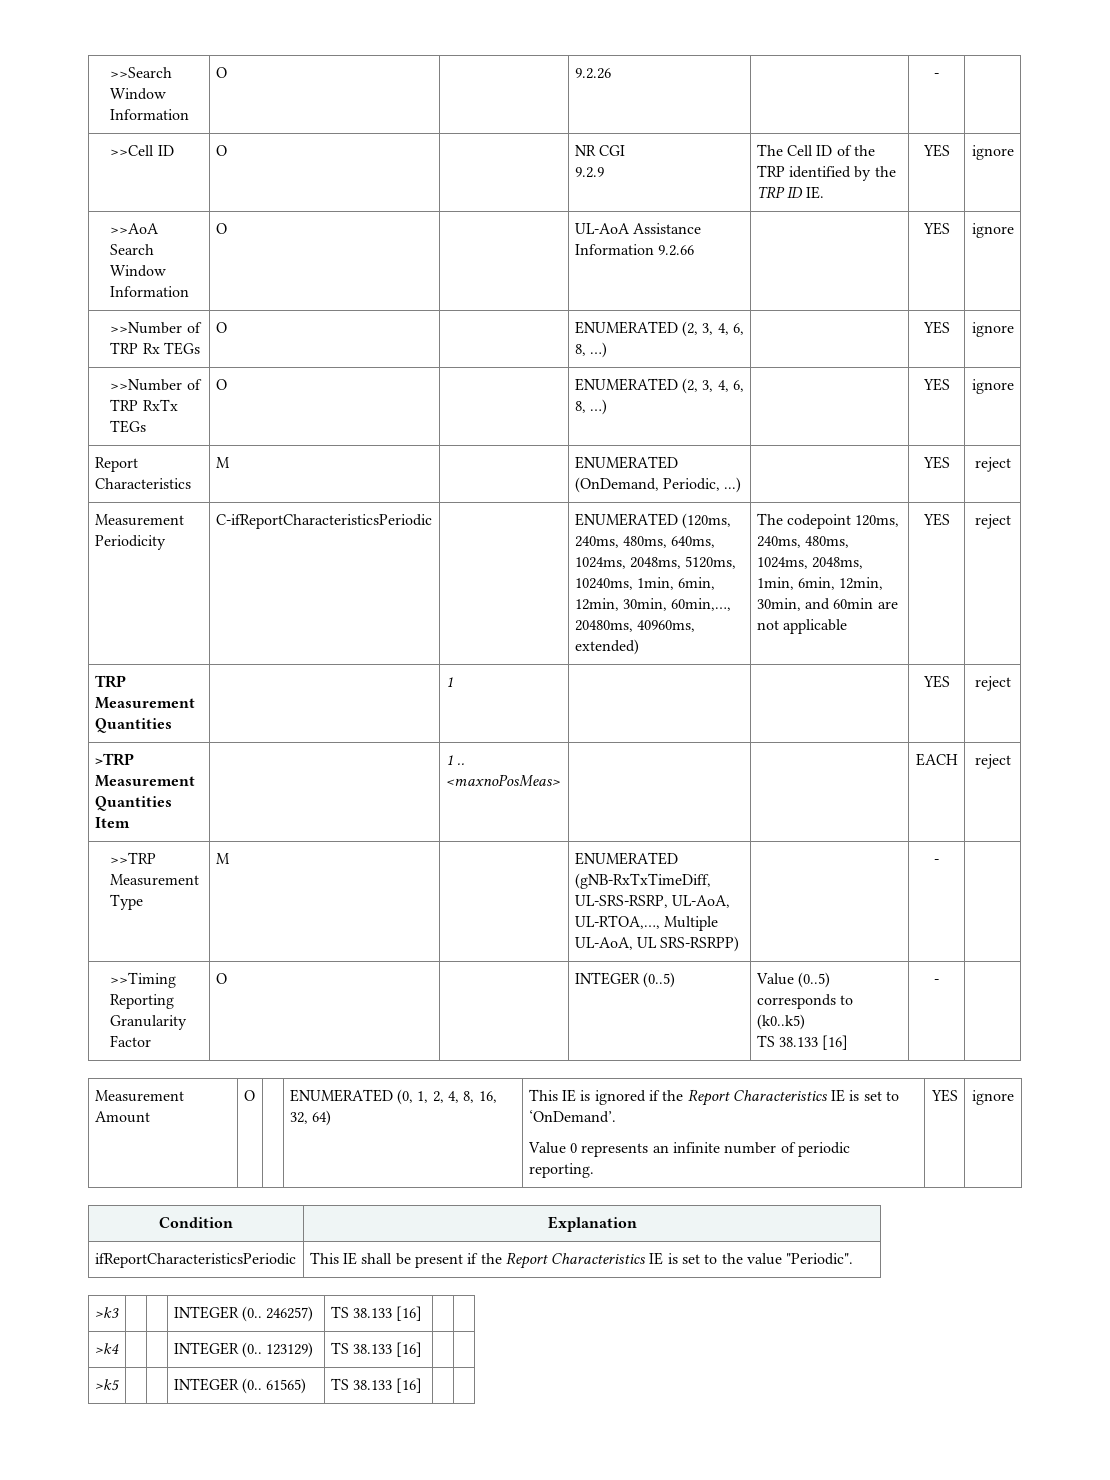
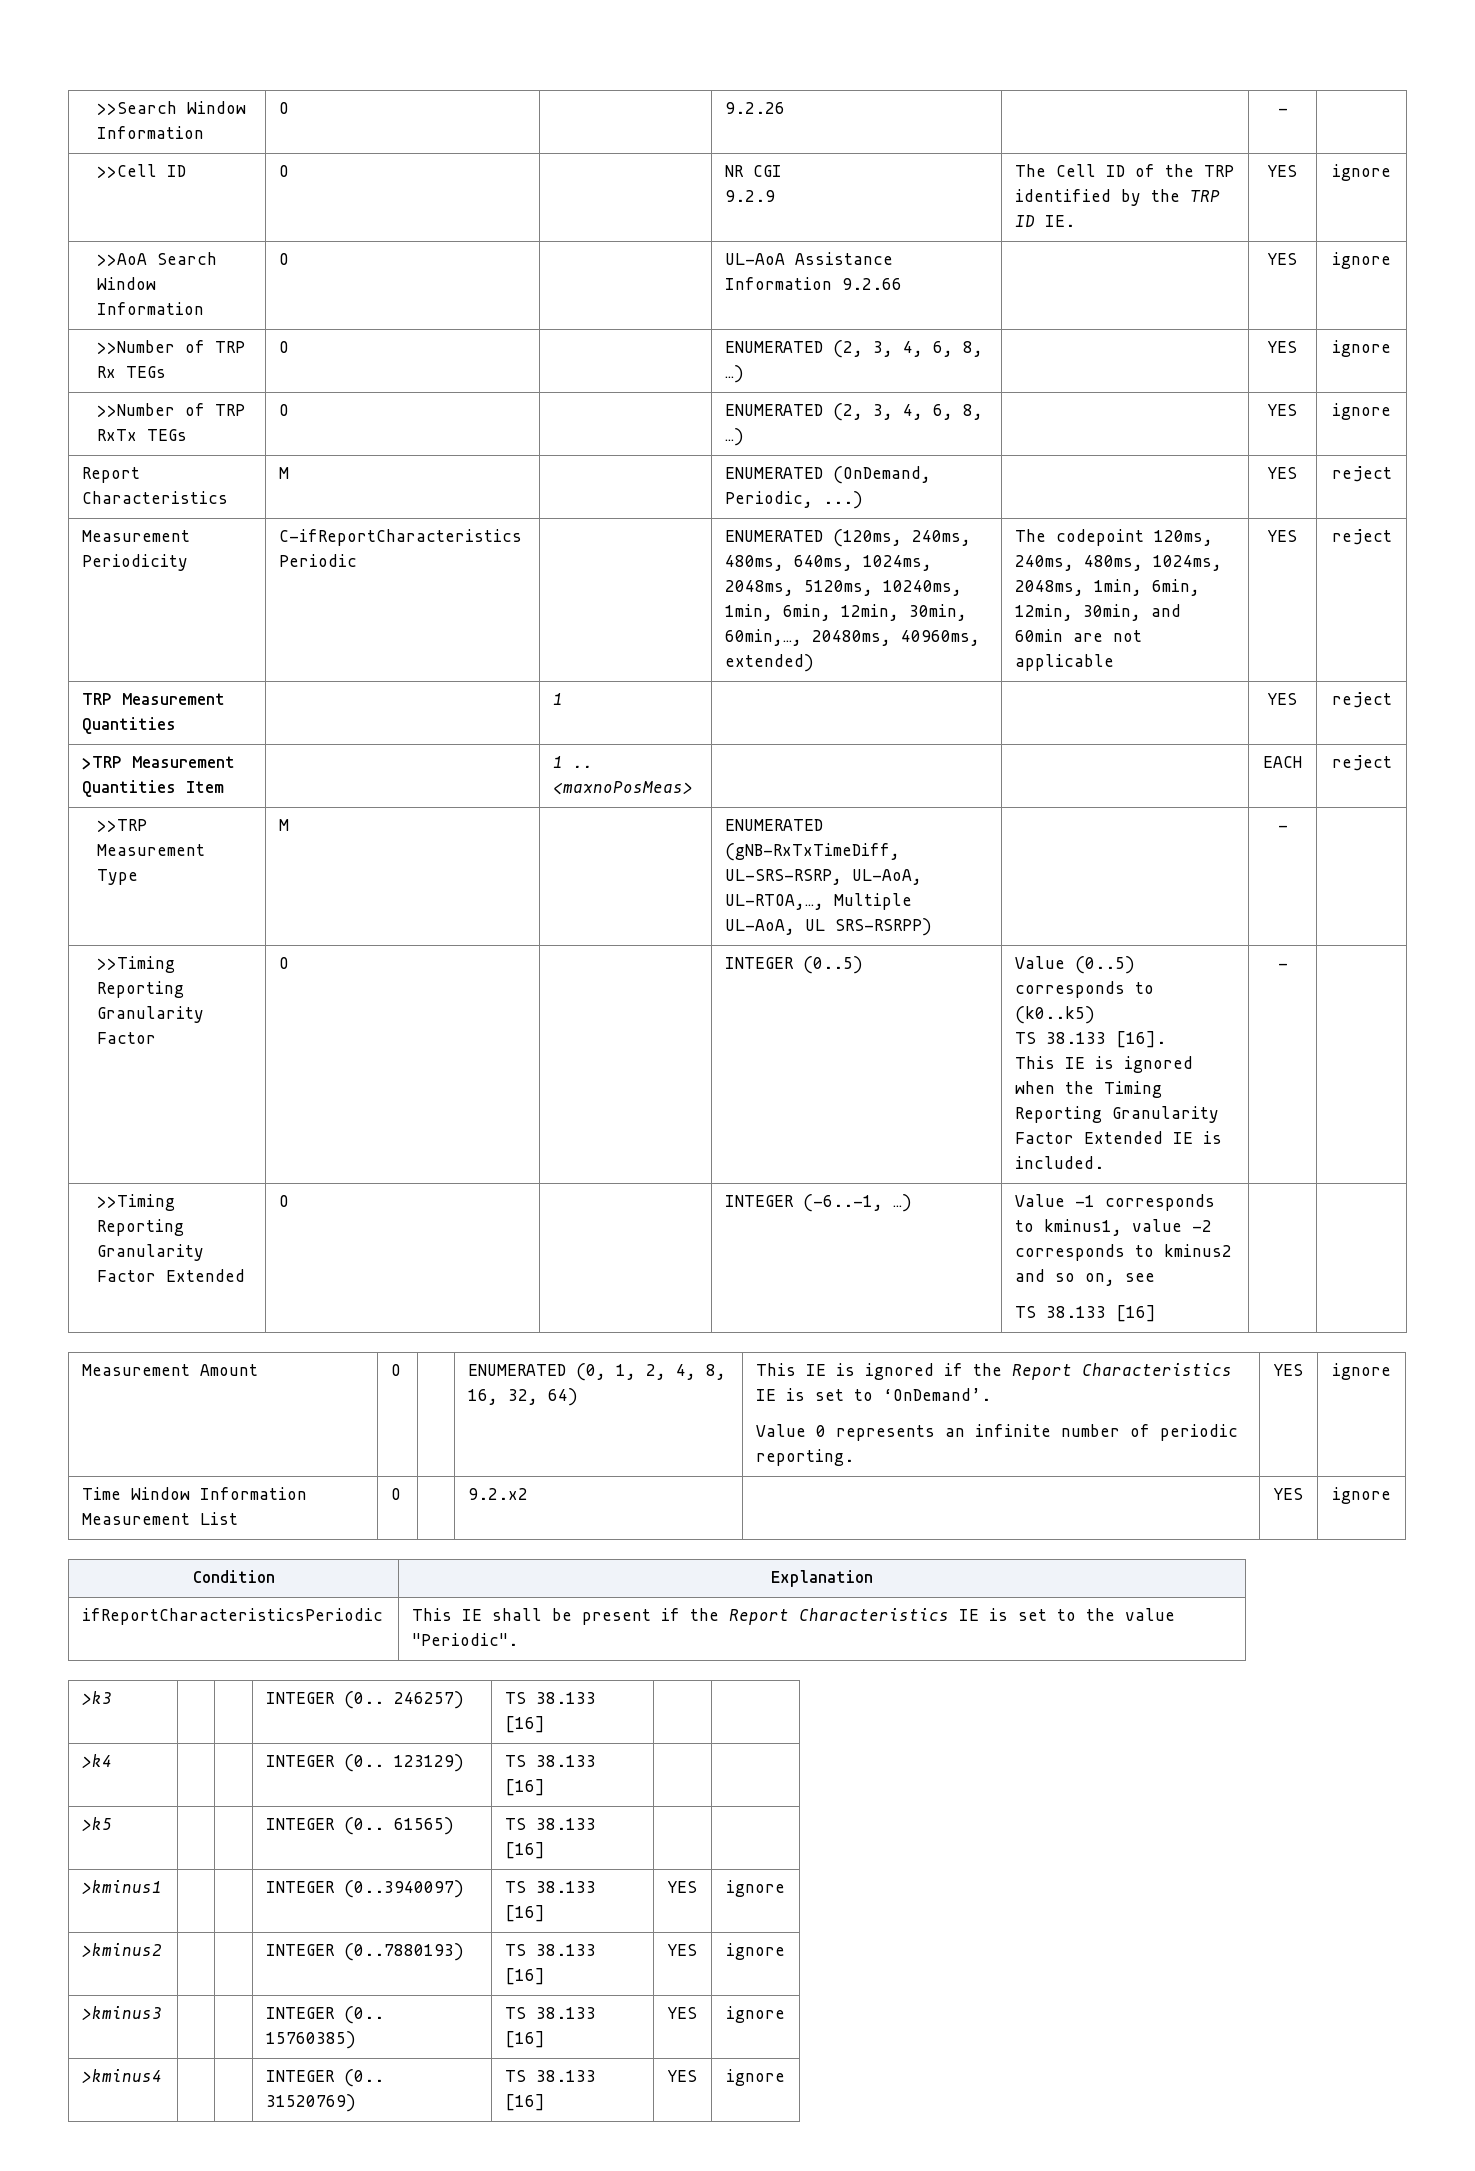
[756,1035,849,1050] [934,979,939,984] // TS 38.133 [16] | - -> [1015,1031,1167,1048] [1015,1056,1194,1073] [1015,1081,1163,1098] [1015,1106,1220,1123] [1015,1131,1223,1144] [1015,1156,1105,1169] [1277,963,1288,969] [96,1194,175,1211] [96,1219,184,1236] [96,1244,204,1261] [96,1269,245,1282] [279,1195,290,1207] [725,1194,913,1212] [1015,1194,1216,1211] [1015,1219,1213,1236] [1015,1244,1233,1261] [1015,1269,1156,1286] [1015,1305,1157,1322] // TS 38.133 [16]. // This IE is ignored when the Timing Reporting Granularity Factor Extended IE is included. | - | // >>Timing Reporting Granularity Factor Extended | O | | INTEGER (-6..-1, …) | Value -1 corresponds to kminus1, value -2 corresponds to kminus2 and so on, see // TS 38.133 [16] |
(1014, 1097) none -> [82,1487,308,1500] [82,1512,239,1525] [391,1488,402,1500] [468,1488,529,1500] [1273,1488,1303,1500] [1332,1487,1391,1504] // Time Window Information Measurement List | O | | 9.2.x2 | | YES | ignore
(423, 1385) none -> [82,1880,163,1894] [266,1880,465,1898] [505,1881,597,1893] [505,1905,546,1922] [667,1881,697,1893] [726,1880,785,1897] [82,1943,163,1957] [266,1943,465,1961] [505,1944,597,1956] [505,1968,546,1985] [667,1944,697,1956] [726,1943,785,1960] [82,2006,163,2020] [266,2006,385,2024] [266,2031,357,2049] [505,2007,597,2019] [505,2031,546,2048] [667,2007,697,2019] [726,2006,785,2023] [82,2069,163,2083] [266,2069,385,2087] [266,2094,357,2112] [505,2070,597,2082] [505,2094,546,2111] [667,2070,697,2082] [726,2069,785,2086] // >kminus1 | | | INTEGER (0..3940097) | TS 38.133 [16] | YES | ignore // >kminus2 | | | INTEGER (0..7880193) | TS 38.133 [16] | YES | ignore // >kminus3 | | | INTEGER (0.. 15760385) | TS 38.133 [16] | YES | ignore // >kminus4 | | | INTEGER (0.. 31520769) | TS 38.133 [16] | YES | ignore

